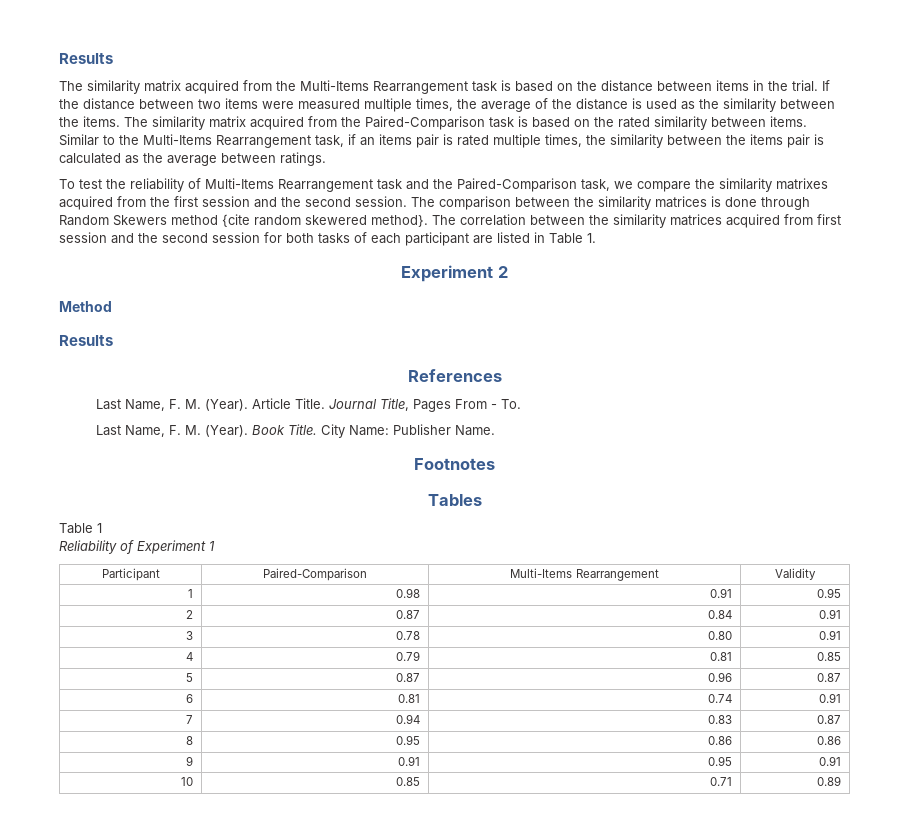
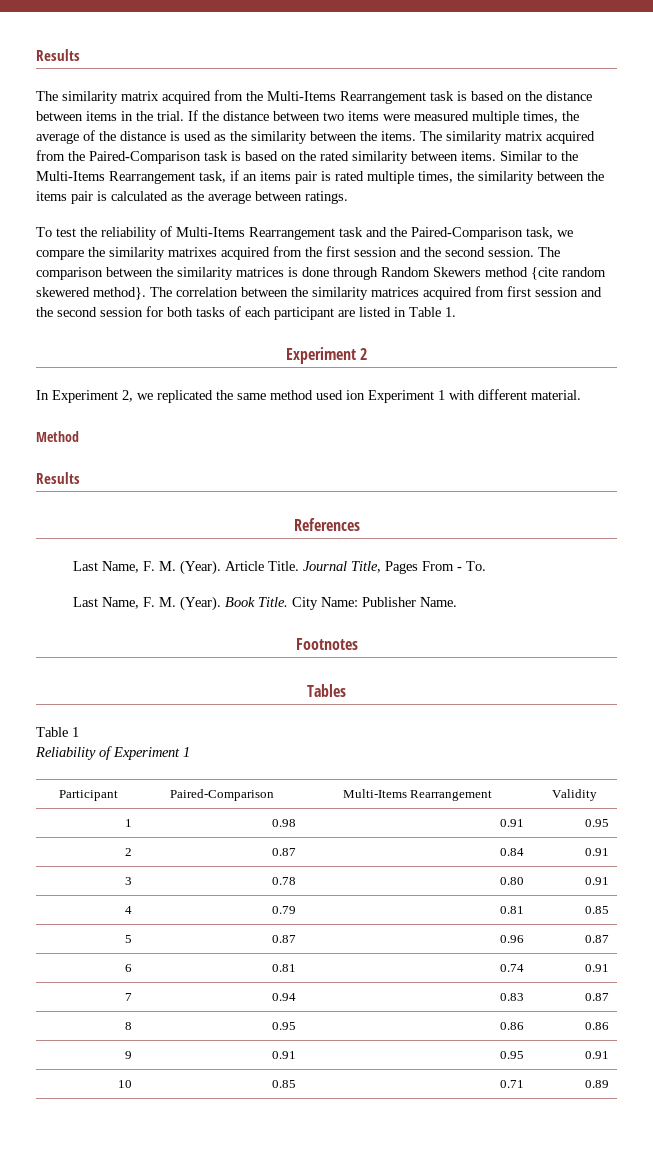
(508, 272) none -> [36,389,581,403] // In Experiment 2, we replicated the same method used ion Experiment 1 with different material.

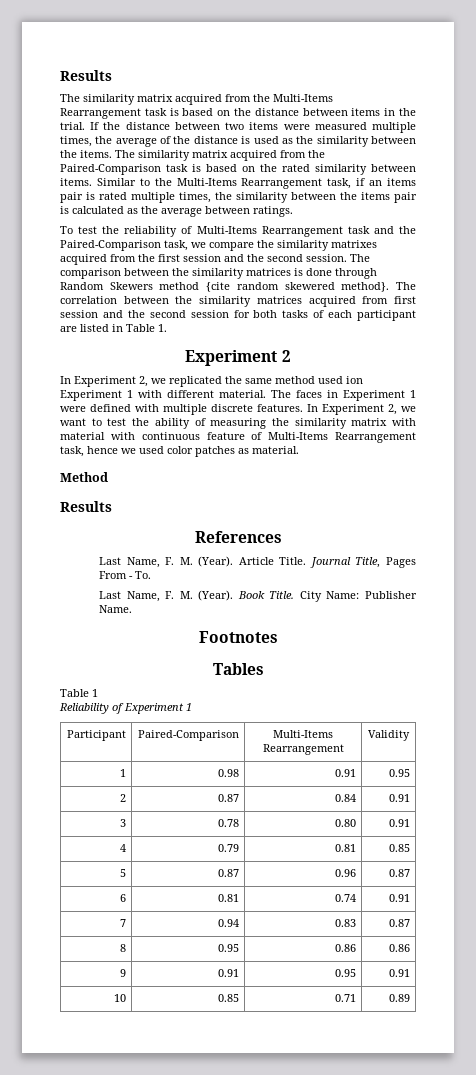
(581, 395) none -> [271,390,416,401] [60,404,416,415] [60,418,416,429] [60,432,417,443] [60,446,299,457] The faces in Experiment 1 were defined with multiple discrete features. In Experiment 2, we want to test the ability of measuring the similarity matrix with material with continuous feature of Multi-Items Rearrangement task, hence we used color patches as material.

